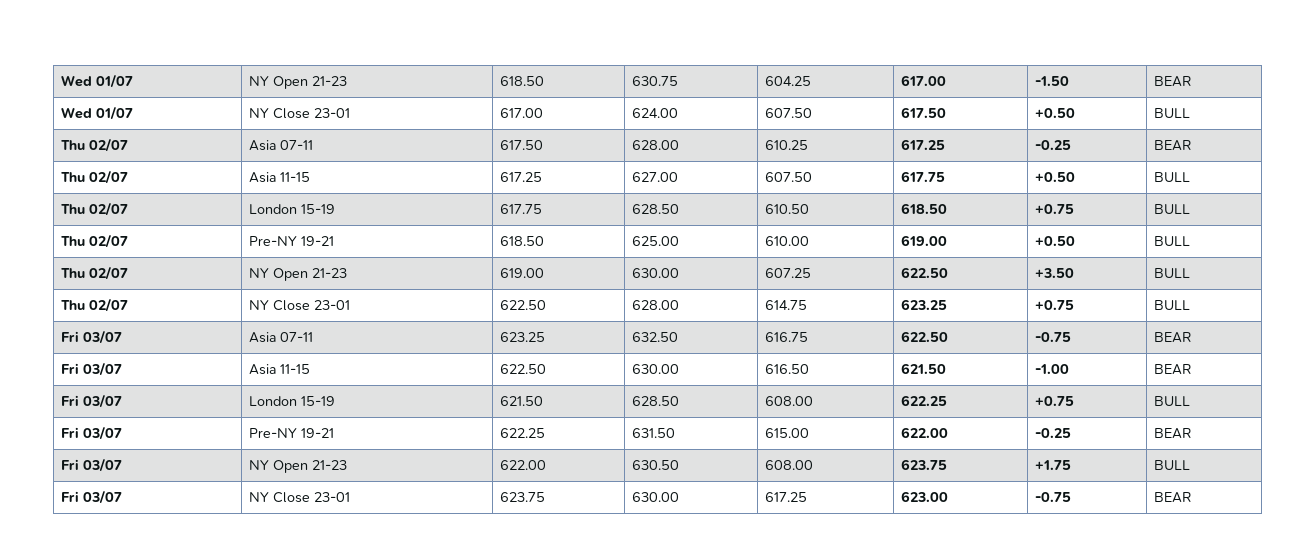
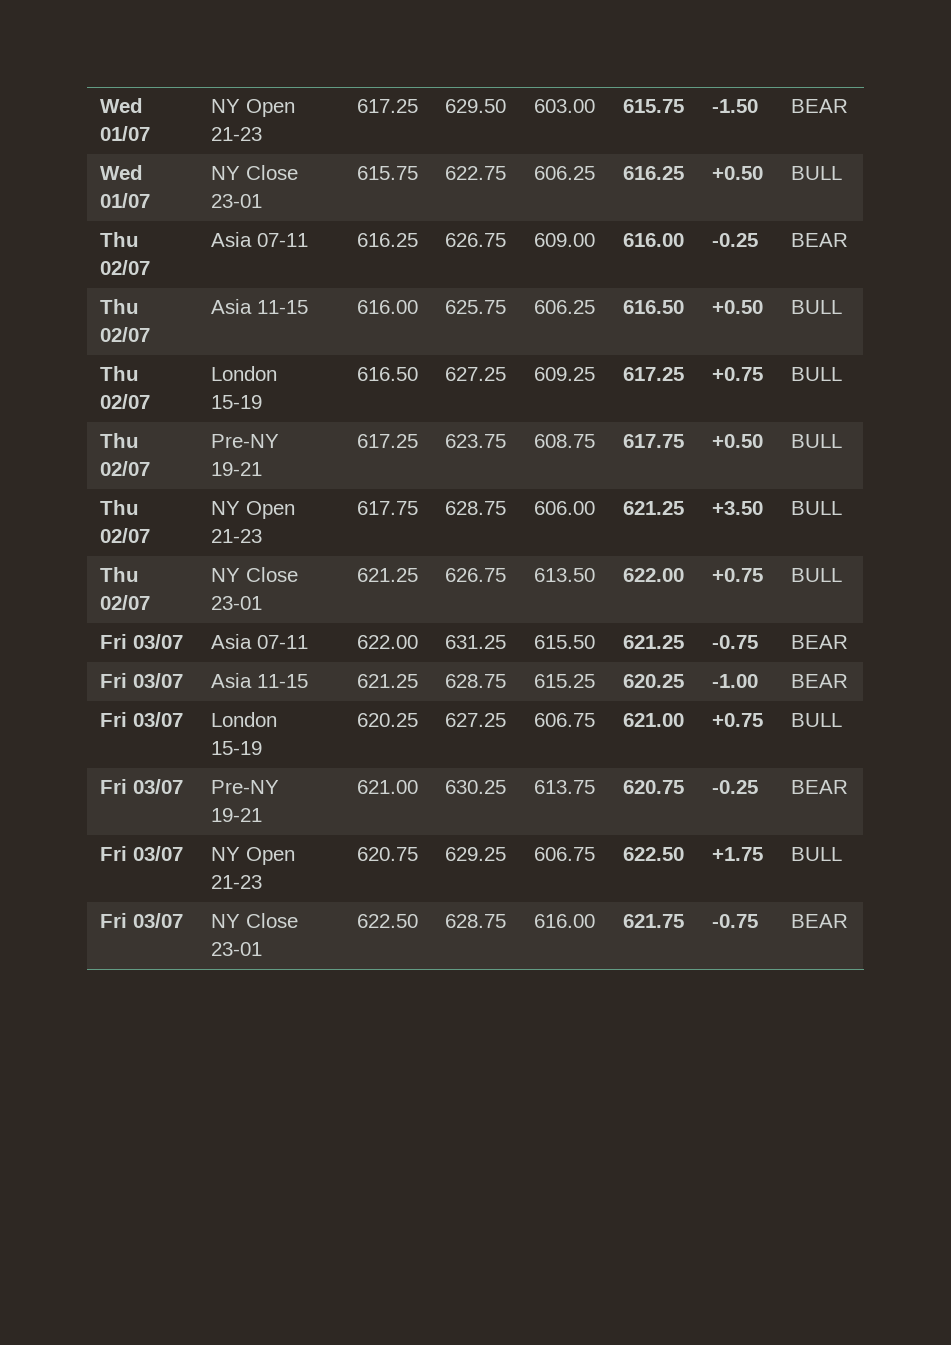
[499,76,544,86] [631,76,678,86] [764,76,811,86] [900,75,946,86] 618.50 | 630.75 | 604.25 | 617.00 -> [357,99,419,113] [445,99,507,113] [534,99,596,113] [623,99,685,113] 617.25 | 629.50 | 603.00 | 615.75
[499,108,543,118] [631,108,678,118] [764,108,812,118] [900,107,946,118] 617.00 | 624.00 | 607.50 | 617.50 -> [357,166,419,180] [445,166,507,180] [534,166,596,180] [623,166,685,180] 615.75 | 622.75 | 606.25 | 616.25
[499,140,543,150] [631,140,679,150] [764,140,808,150] [900,139,945,150] 617.50 | 628.00 | 610.25 | 617.25 -> [357,233,419,247] [445,233,507,247] [534,233,596,247] [623,233,685,247] 616.25 | 626.75 | 609.00 | 616.00
[499,172,542,182] [631,172,678,182] [764,172,812,182] [900,171,945,182] 617.25 | 627.00 | 607.50 | 617.75 -> [357,300,419,314] [445,300,507,314] [534,300,596,314] [623,300,685,314] 616.00 | 625.75 | 606.25 | 616.50
[499,204,542,214] [631,204,679,214] [764,204,809,214] [900,203,947,214] 617.75 | 628.50 | 610.50 | 618.50 -> [357,367,419,381] [445,367,507,381] [534,367,596,381] [623,367,685,381] 616.50 | 627.25 | 609.25 | 617.25
[499,236,544,246] [631,236,679,246] [764,236,809,246] [900,235,947,246] 618.50 | 625.00 | 610.00 | 619.00 -> [357,434,419,448] [445,434,507,448] [534,434,596,448] [623,434,685,448] 617.25 | 623.75 | 608.75 | 617.75
[499,268,544,278] [631,268,679,278] [764,268,811,278] [900,267,948,278] 619.00 | 630.00 | 607.25 | 622.50 -> [357,501,419,515] [445,501,507,515] [534,501,596,515] [623,501,685,515] 617.75 | 628.75 | 606.00 | 621.25
[499,300,546,310] [631,300,679,310] [764,300,807,310] [900,299,947,310] 622.50 | 628.00 | 614.75 | 623.25 -> [357,568,419,582] [445,568,507,582] [534,568,596,582] [623,568,685,582] 621.25 | 626.75 | 613.50 | 622.00
[499,332,545,342] [631,332,678,342] [764,332,808,342] [900,331,948,342] 623.25 | 632.50 | 616.75 | 622.50 -> [357,635,419,649] [445,635,507,649] [534,635,596,649] [623,635,685,649] 622.00 | 631.25 | 615.50 | 621.25
[499,364,546,374] [631,364,679,374] [764,364,809,374] [900,363,946,374] 622.50 | 630.00 | 616.50 | 621.50 -> [357,674,419,688] [445,674,507,688] [534,674,596,688] [623,674,685,688] 621.25 | 628.75 | 615.25 | 620.25
[499,396,543,406] [631,396,679,406] [764,396,813,406] [900,395,947,406] 621.50 | 628.50 | 608.00 | 622.25 -> [357,713,419,727] [445,713,507,727] [534,713,596,727] [623,713,685,727] 620.25 | 627.25 | 606.75 | 621.00
[499,428,545,438] [631,428,675,438] [764,428,809,438] [900,427,948,438] 622.25 | 631.50 | 615.00 | 622.00 -> [357,780,419,794] [445,780,507,794] [534,780,596,794] [623,780,685,794] 621.00 | 630.25 | 613.75 | 620.75
[499,460,546,470] [631,460,679,470] [764,460,813,470] [900,459,947,470] 622.00 | 630.50 | 608.00 | 623.75 -> [357,847,419,861] [445,847,507,861] [534,847,596,861] [623,847,685,861] 620.75 | 629.25 | 606.75 | 622.50
[499,492,545,502] [631,492,679,502] [764,492,807,502] [900,491,948,502] 623.75 | 630.00 | 617.25 | 623.00 -> [357,914,419,928] [445,914,507,928] [534,914,596,928] [623,914,685,928] 622.50 | 628.75 | 616.00 | 621.75

